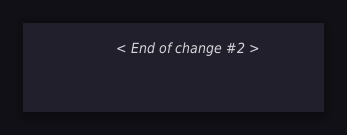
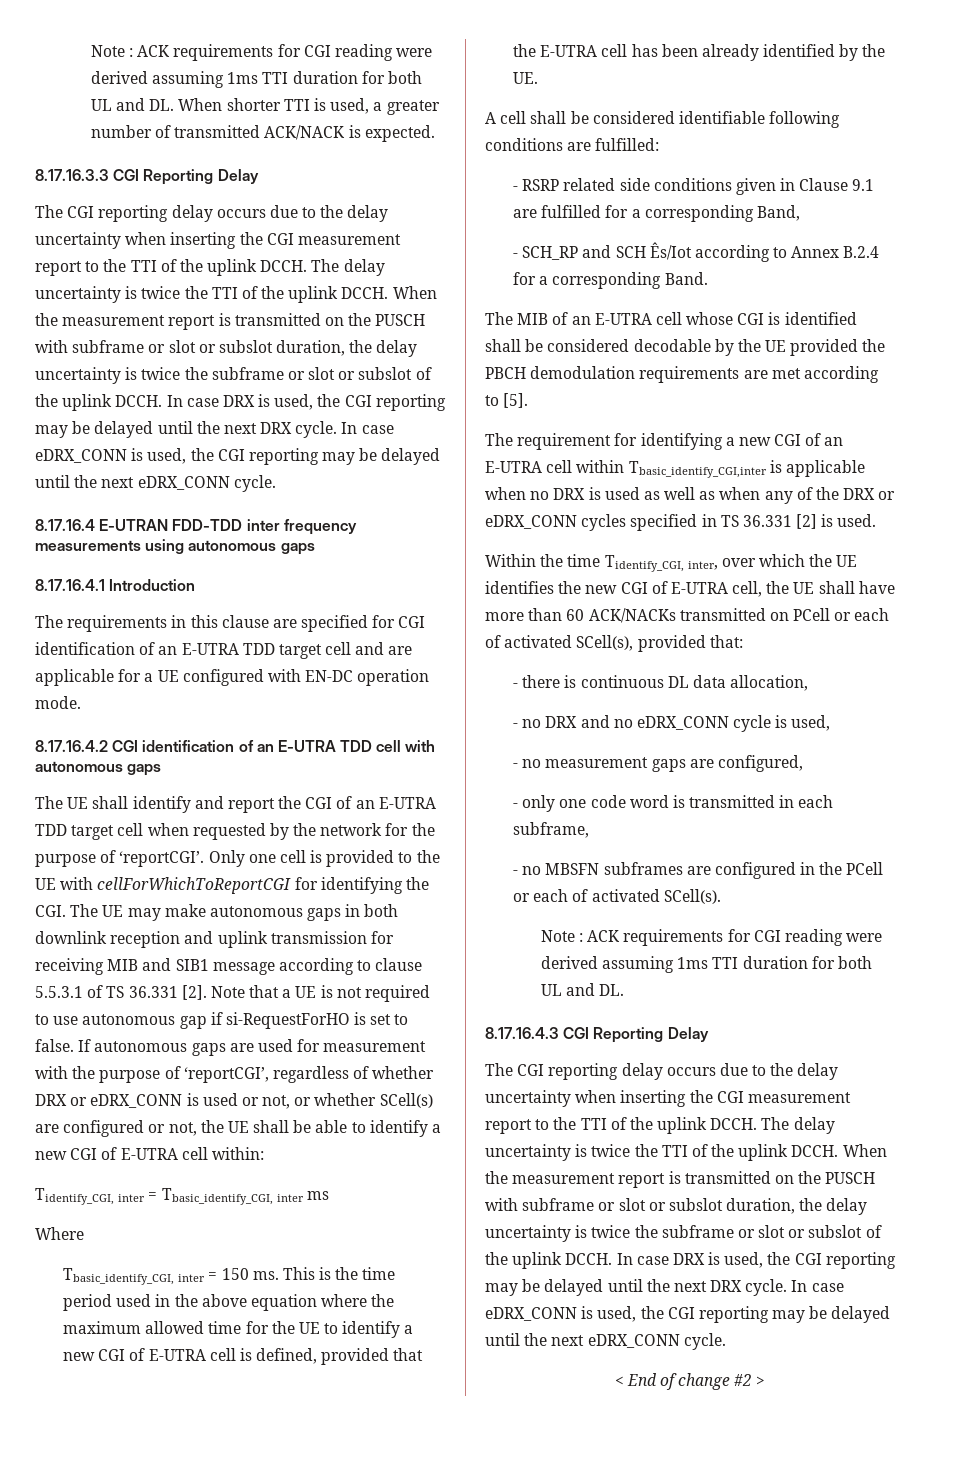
(116, 48) none -> [90,44,433,61] [90,71,422,88] [90,98,440,115] [90,125,435,142] [35,169,259,185] [35,205,389,222] [35,232,401,249] [35,259,385,276] [35,286,437,303] [35,313,426,330] [35,340,418,357] [35,367,432,384] [35,394,446,411] [35,421,394,438] [35,448,441,465] [35,475,276,492] [35,519,357,535] [35,539,315,555] [35,579,196,591] [35,615,426,632] [35,642,413,659] [35,669,430,686] [35,696,81,709] [35,740,436,752] [35,761,162,776] [35,796,436,813] [35,823,435,840] [35,850,440,867] [35,877,429,894] [35,904,399,921] [35,931,394,948] [35,958,423,975] [35,985,431,1002] [35,1012,409,1029] [35,1039,427,1056] [35,1066,435,1083] [35,1093,433,1109] [35,1120,442,1137] [35,1147,264,1160] [35,1188,329,1205] [35,1227,84,1240] [62,1267,396,1285] [62,1294,395,1311] [62,1321,414,1338] [62,1348,424,1365] [512,44,886,61] [512,72,538,84] [485,111,841,128] [485,138,660,151] [512,178,875,195] [512,205,800,222] [512,242,880,262] [512,272,708,289] [485,312,857,325] [485,339,886,356] [485,366,879,383] [485,393,529,408] [485,433,844,450] [485,460,865,478] [485,487,896,504] [485,514,877,531] [485,554,858,572] [485,581,895,597] [485,608,890,623] [485,635,743,652] [512,675,809,691] [512,715,831,732] [512,755,803,772] [512,795,834,812] [512,822,589,838] [512,862,884,879] [512,889,721,904] [540,929,883,946] [540,956,872,973] [540,983,625,996] [485,1027,709,1043] [485,1063,839,1080] [485,1090,851,1107] [485,1117,835,1134] [485,1144,887,1161] [485,1171,876,1188] [485,1198,868,1215] [485,1225,882,1242] [485,1252,896,1269] [485,1279,844,1296] [485,1306,891,1323] [485,1333,726,1350] Note : ACK requirements for CGI reading were derived assuming 1ms TTI duration for both UL and DL. When shorter TTI is used, a greater number of transmitted ACK/NACK is expected. // 8.17.16.3.3 CGI Reporting Delay // The CGI reporting delay occurs due to the delay uncertainty when inserting the CGI measurement report to the TTI of the uplink DCCH. The delay uncertainty is twice the TTI of the uplink DCCH. When the measurement report is transmitted on the PUSCH with subframe or slot or subslot duration, the delay uncertainty is twice the subframe or slot or subslot of the uplink DCCH. In case DRX is used, the CGI reporting may be delayed until the next DRX cycle. In case eDRX_CONN is used, the CGI reporting may be delayed until the next eDRX_CONN cycle. // 8.17.16.4 E-UTRAN FDD-TDD inter frequency measurements using autonomous gaps // 8.17.16.4.1 Introduction // The requirements in this clause are specified for CGI identification of an E-UTRA TDD target cell and are applicable for a UE configured with EN-DC operation mode. // 8.17.16.4.2 CGI identification of an E-UTRA TDD cell with autonomous gaps // The UE shall identify and report the CGI of an E-UTRA TDD target cell when requested by the network for the purpose of ‘reportCGI’. Only one cell is provided to the UE with cellForWhichToReportCGI for identifying the CGI. The UE may make autonomous gaps in both downlink reception and uplink transmission for receiving MIB and SIB1 message according to clause 5.5.3.1 of TS 36.331 [2]. Note that a UE is not required to use autonomous gap if si-RequestForHO is set to false. If autonomous gaps are used for measurement with the purpose of ‘reportCGI’, regardless of whether DRX or eDRX_CONN is used or not, or whether SCell(s) are configured or not, the UE shall be able to identify a new CGI of E-UTRA cell within: // Tidentify_CGI, inter = Tbasic_identify_CGI, inter ms // Where // Tbasic_identify_CGI, inter = 150 ms. This is the time period used in the above equation where the maximum allowed time for the UE to identify a new CGI of E-UTRA cell is defined, provided that the E-UTRA cell has been already identified by the UE. // A cell shall be considered identifiable following conditions are fulfilled: // - RSRP related side conditions given in Clause 9.1 are fulfilled for a corresponding Band, // - SCH_RP and SCH Ês/Iot according to Annex B.2.4 for a corresponding Band. // The MIB of an E-UTRA cell whose CGI is identified shall be considered decodable by the UE provided the PBCH demodulation requirements are met according to [5]. // The requirement for identifying a new CGI of an E-UTRA cell within Tbasic_identify_CGI,inter is applicable when no DRX is used as well as when any of the DRX or eDRX_CONN cycles specified in TS 36.331 [2] is used. // Within the time Tidentify_CGI, inter, over which the UE identifies the new CGI of E-UTRA cell, the UE shall have more than 60 ACK/NACKs transmitted on PCell or each of activated SCell(s), provided that: // - there is continuous DL data allocation, // - no DRX and no eDRX_CONN cycle is used, // - no measurement gaps are configured, // - only one code word is transmitted in each subframe, // - no MBSFN subframes are configured in the PCell or each of activated SCell(s). // Note : ACK requirements for CGI reading were derived assuming 1ms TTI duration for both UL and DL. // 8.17.16.4.3 CGI Reporting Delay // The CGI reporting delay occurs due to the delay uncertainty when inserting the CGI measurement report to the TTI of the uplink DCCH. The delay uncertainty is twice the TTI of the uplink DCCH. When the measurement report is transmitted on the PUSCH with subframe or slot or subslot duration, the delay uncertainty is twice the subframe or slot or subslot of the uplink DCCH. In case DRX is used, the CGI reporting may be delayed until the next DRX cycle. In case eDRX_CONN is used, the CGI reporting may be delayed until the next eDRX_CONN cycle. //

